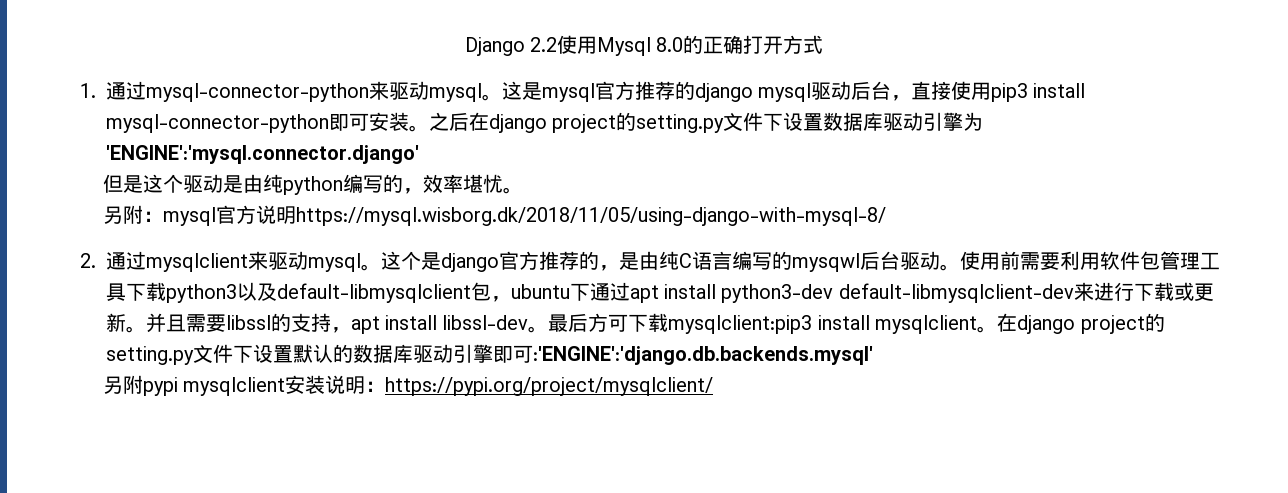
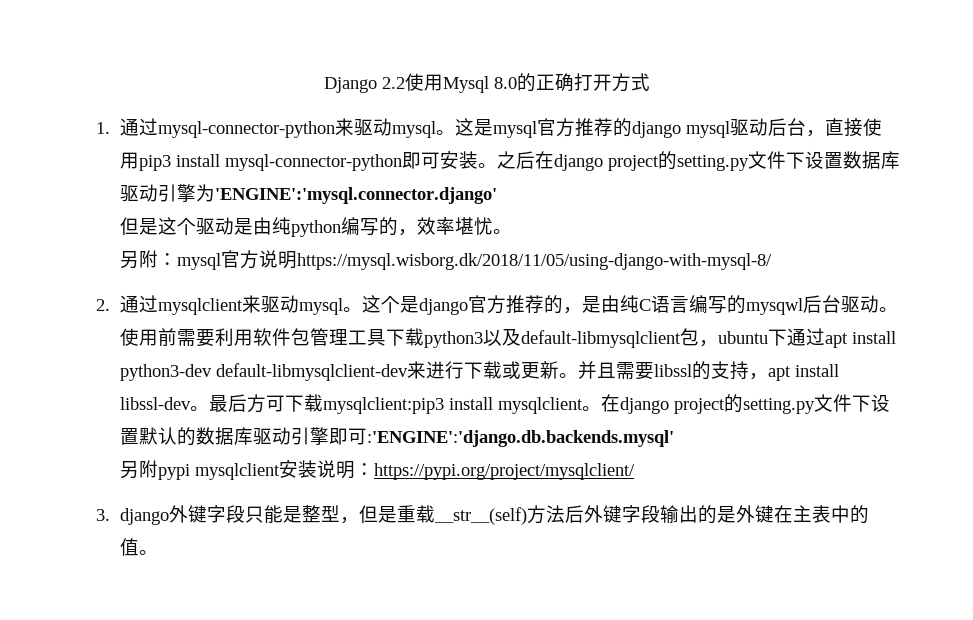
(714, 386) none -> [96,505,870,525] [120,538,159,556] // 3. django外键字段只能是整型，但是重载__str__(self)方法后外键字段输出的是外键在主表中的值。

